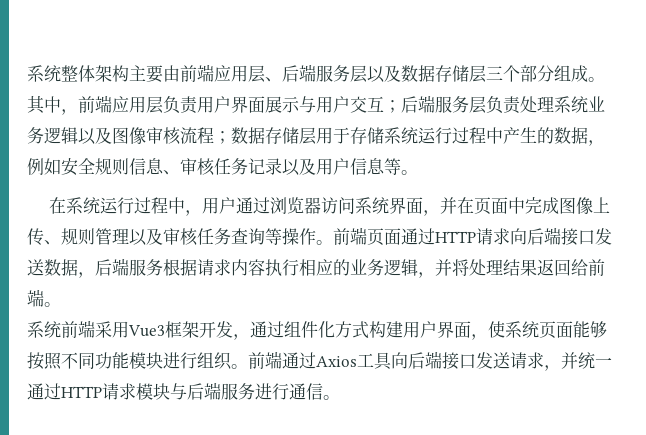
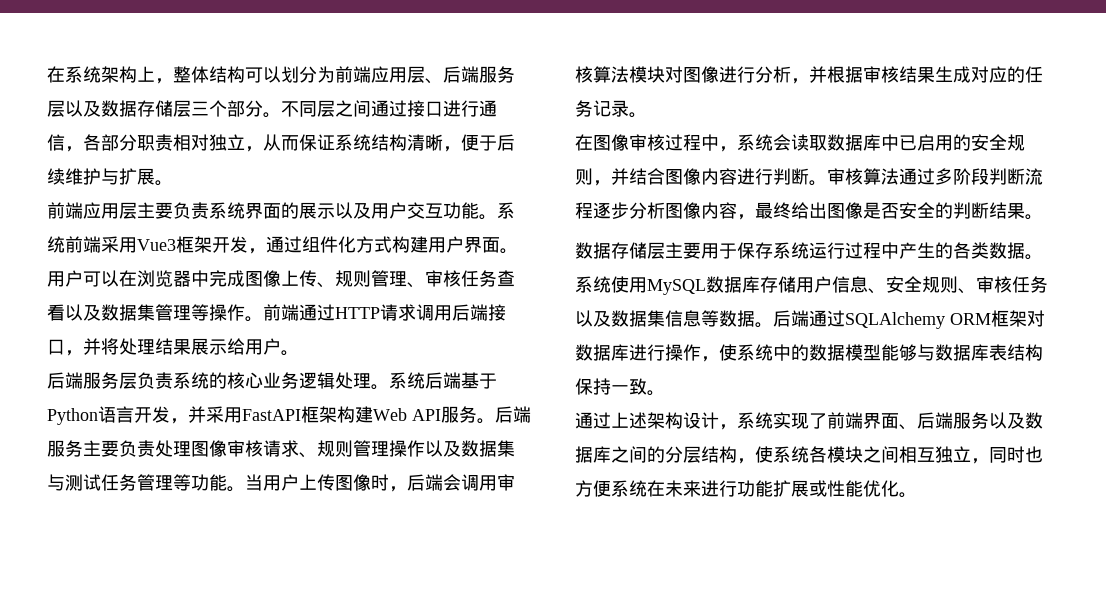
[27,65,180,83] 系统整体架构主要由 -> [47,66,335,84] 在系统架构上，整体结构可以划分为
[554,65,605,82] [27,95,605,115] [27,127,605,146] [27,158,418,176] [49,197,611,216] [27,227,612,246] [27,258,605,278] [27,289,61,307] 组成。其中，前端应用层负责用户界面展示与用户交互；后端服务层负责处理系统业务逻辑以及图像审核流程；数据存储层用于存储系统运行过程中产生的数据，例如安全规则信息、审核任务记录以及用户信息等。 // 在系统运行过程中，用户通过浏览器访问系统界面，并在页面中完成图像上传、规则管理以及审核任务查询等操作。前端页面通过HTTP请求向后端接口发送数据，后端服务根据请求内容执行相应的业务逻辑，并将处理结果返回给前端。 // -> [263,100,497,118] [47,134,515,152] [47,168,173,186] [47,202,497,220] 。不同层之间通过接口进行通信，各部分职责相对独立，从而保证系统结构清晰，便于后续维护与扩展。 // 前端应用层主要负责系统界面的展示以及用户交互功能。
[471,321,607,340] [27,351,612,371] [27,382,323,400] ，使系统页面能够按照不同功能模块进行组织。前端通过Axios工具向后端接口发送请求，并统一通过HTTP请求模块与后端服务进行通信 -> [500,248,518,254] [47,270,515,288] [47,304,506,322] [47,338,299,356] [47,372,497,390] [47,406,531,425] [47,440,515,458] [47,474,515,492] [575,66,1043,84] [575,100,647,118] [575,134,1025,152] [575,168,1043,186] [575,202,1043,220] [575,242,1043,260] [575,276,1048,295] [575,310,1045,329] [575,344,1043,362] [575,378,665,396] [575,412,1043,430] [575,446,1043,464] [575,480,899,497] 。用户可以在浏览器中完成图像上传、规则管理、审核任务查看以及数据集管理等操作。前端通过HTTP请求调用后端接口，并将处理结果展示给用户。 // 后端服务层负责系统的核心业务逻辑处理。系统后端基于Python语言开发，并采用FastAPI框架构建Web API服务。后端服务主要负责处理图像审核请求、规则管理操作以及数据集与测试任务管理等功能。当用户上传图像时，后端会调用审核算法模块对图像进行分析，并根据审核结果生成对应的任务记录。 // 在图像审核过程中，系统会读取数据库中已启用的安全规则，并结合图像内容进行判断。审核算法通过多阶段判断流程逐步分析图像内容，最终给出图像是否安全的判断结果。 // 数据存储层主要用于保存系统运行过程中产生的各类数据。系统使用MySQL数据库存储用户信息、安全规则、审核任务以及数据集信息等数据。后端通过SQLAlchemy ORM框架对数据库进行操作，使系统中的数据模型能够与数据库表结构保持一致。 // 通过上述架构设计，系统实现了前端界面、后端服务以及数据库之间的分层结构，使系统各模块之间相互独立，同时也方便系统在未来进行功能扩展或性能优化

